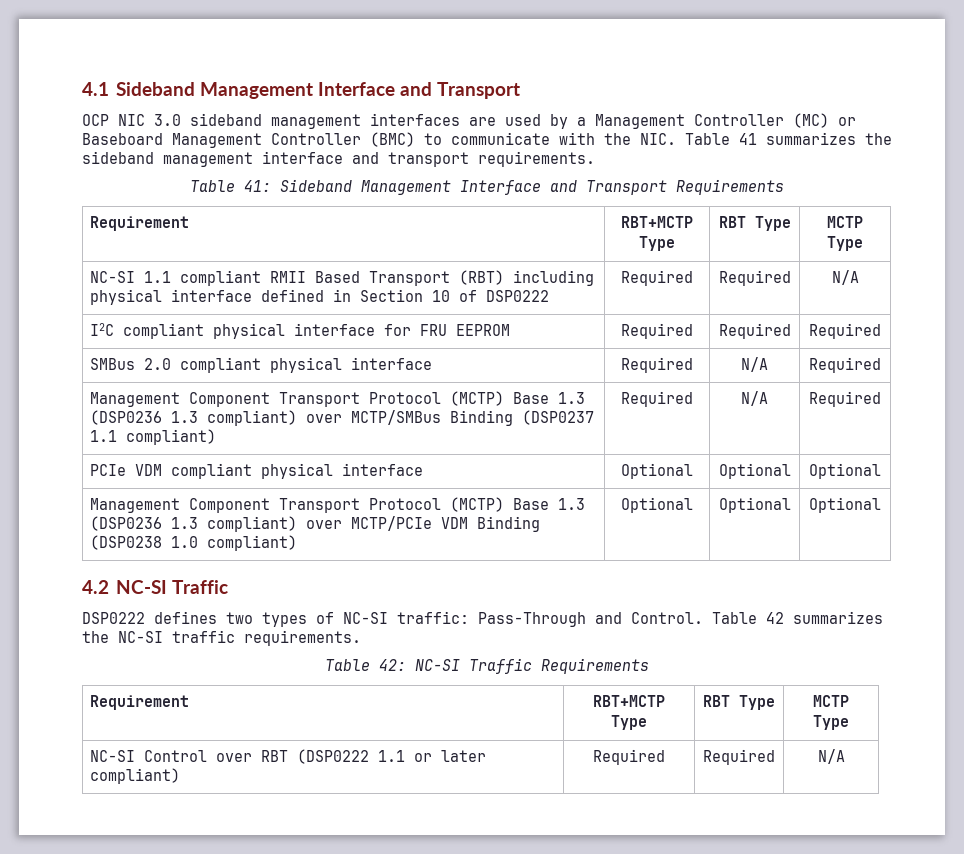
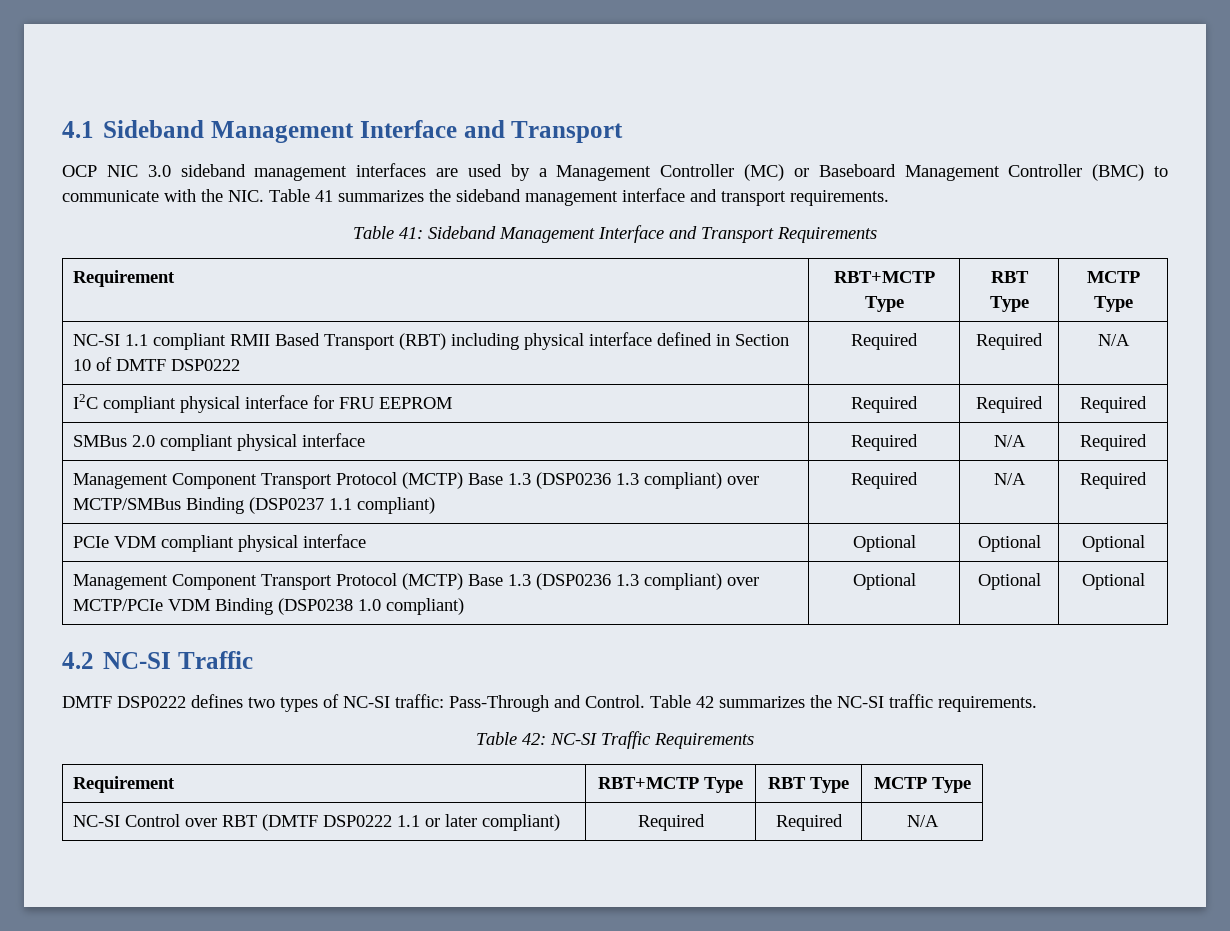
(478, 296) none -> [116,359,167,371] DMTF
(229, 587) none -> [62,696,112,708] DMTF
[297,749,370,764] (DSP0222 -> [262,814,393,831] (DMTF DSP0222

